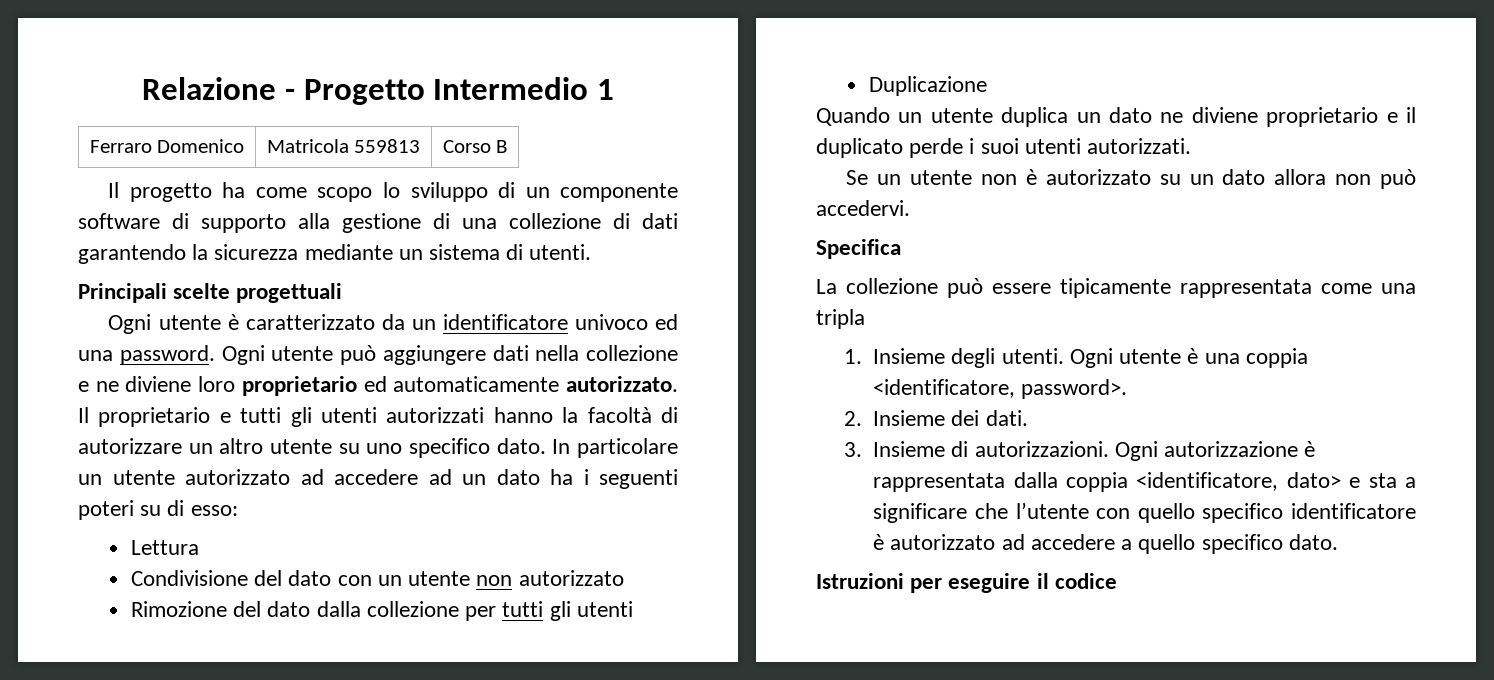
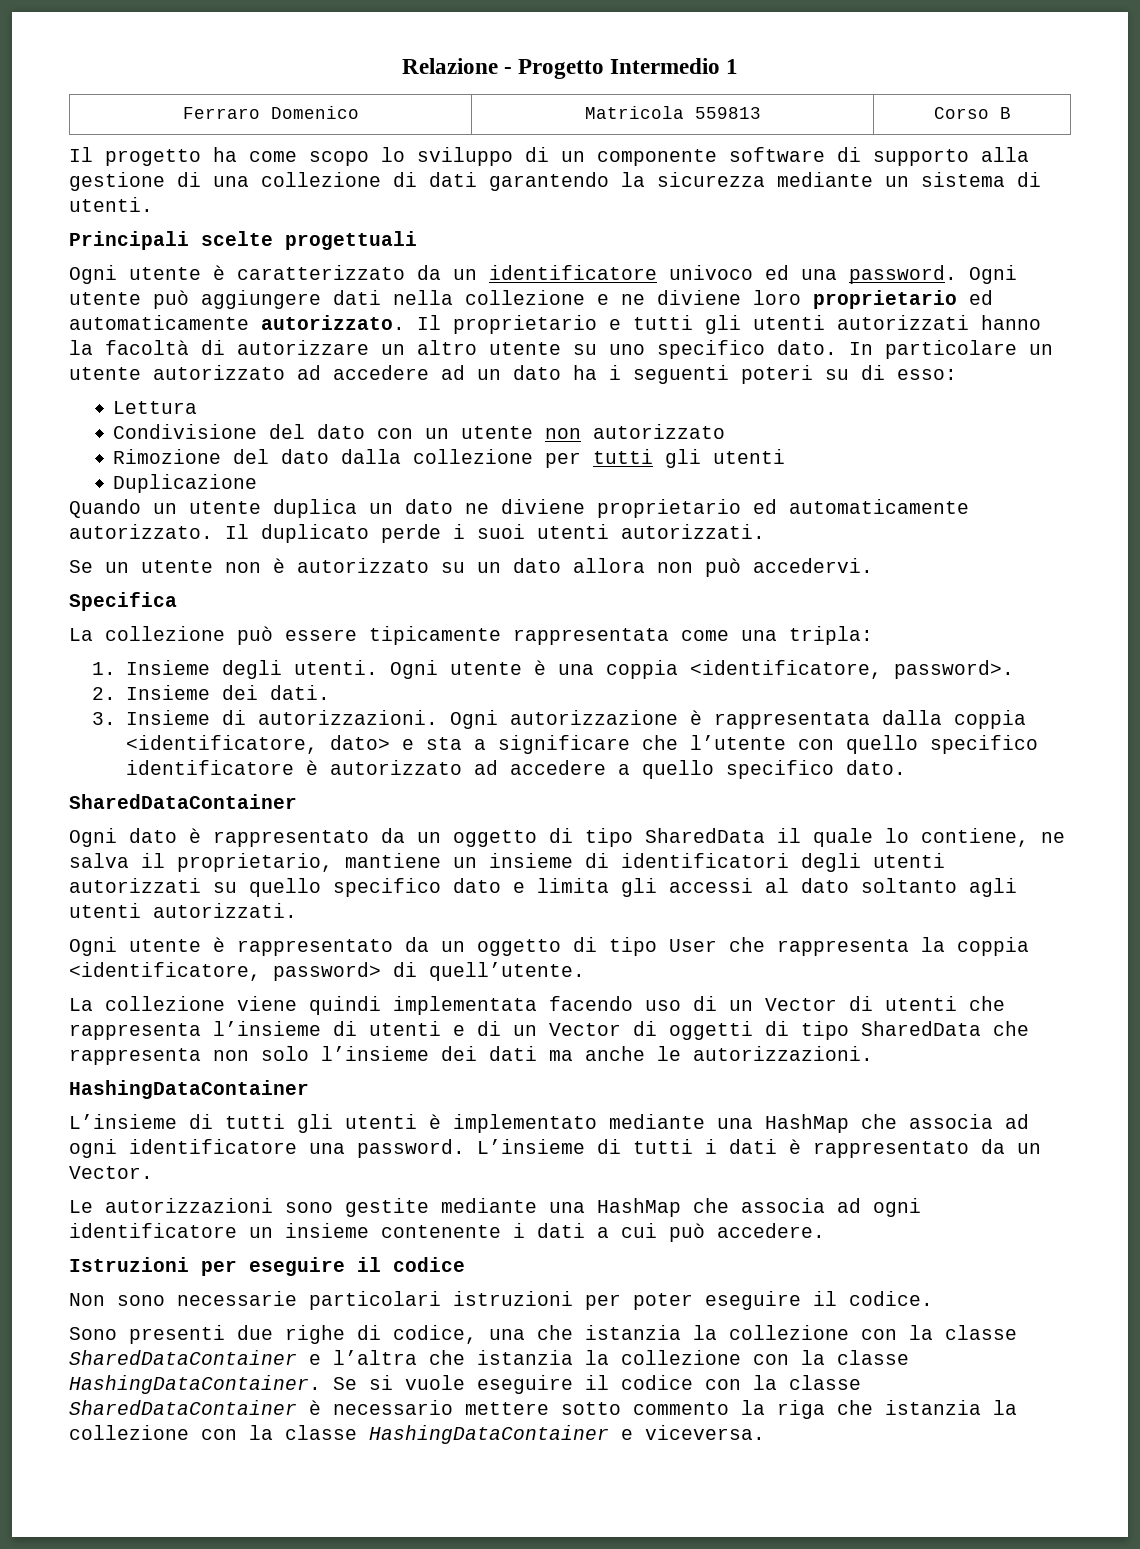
[1386,107,1416,123] e il -> [753,499,969,514] [69,524,249,539] ed automaticamente autorizzato. Il
[816,309,865,329] tripla -> [789,626,873,645] tripla:
(1338, 542) none -> [69,794,297,809] [69,828,1065,847] [69,853,945,872] [69,878,1017,897] [69,903,297,918] [69,937,1029,956] [69,962,585,981] [69,996,1005,1015] [69,1021,1029,1040] [69,1046,873,1065] [69,1080,309,1099] [69,1114,1029,1133] [69,1139,1041,1158] [69,1166,153,1179] [69,1198,921,1217] [69,1223,825,1242] // SharedDataContainer // Ogni dato è rappresentato da un oggetto di tipo SharedData il quale lo contiene, ne salva il proprietario, mantiene un insieme di identificatori degli utenti autorizzati su quello specifico dato e limita gli accessi al dato soltanto agli utenti autorizzati. // Ogni utente è rappresentato da un oggetto di tipo User che rappresenta la coppia <identificatore, password> di quell’utente. // La collezione viene quindi implementata facendo uso di un Vector di utenti che rappresenta l’insieme di utenti e di un Vector di oggetti di tipo SharedData che rappresenta non solo l’insieme dei dati ma anche le autorizzazioni. // HashingDataContainer // L’insieme di tutti gli utenti è implementato mediante una HashMap che associa ad ogni identificatore una password. L’insieme di tutti i dati è rappresentato da un Vector. // Le autorizzazioni sono gestite mediante una HashMap che associa ad ogni identificatore un insieme contenente i dati a cui può accedere.
(1117, 581) none -> [69,1291,933,1310] [69,1325,1017,1344] [69,1350,909,1365] [69,1375,861,1394] [69,1400,1017,1419] [69,1425,765,1444] // Non sono necessarie particolari istruzioni per poter eseguire il codice. // Sono presenti due righe di codice, una che istanzia la collezione con la classe SharedDataContainer e l’altra che istanzia la collezione con la classe HashingDataContainer. Se si vuole eseguire il codice con la classe SharedDataContainer è necessario mettere sotto commento la riga che istanzia la collezione con la classe HashingDataContainer e viceversa.

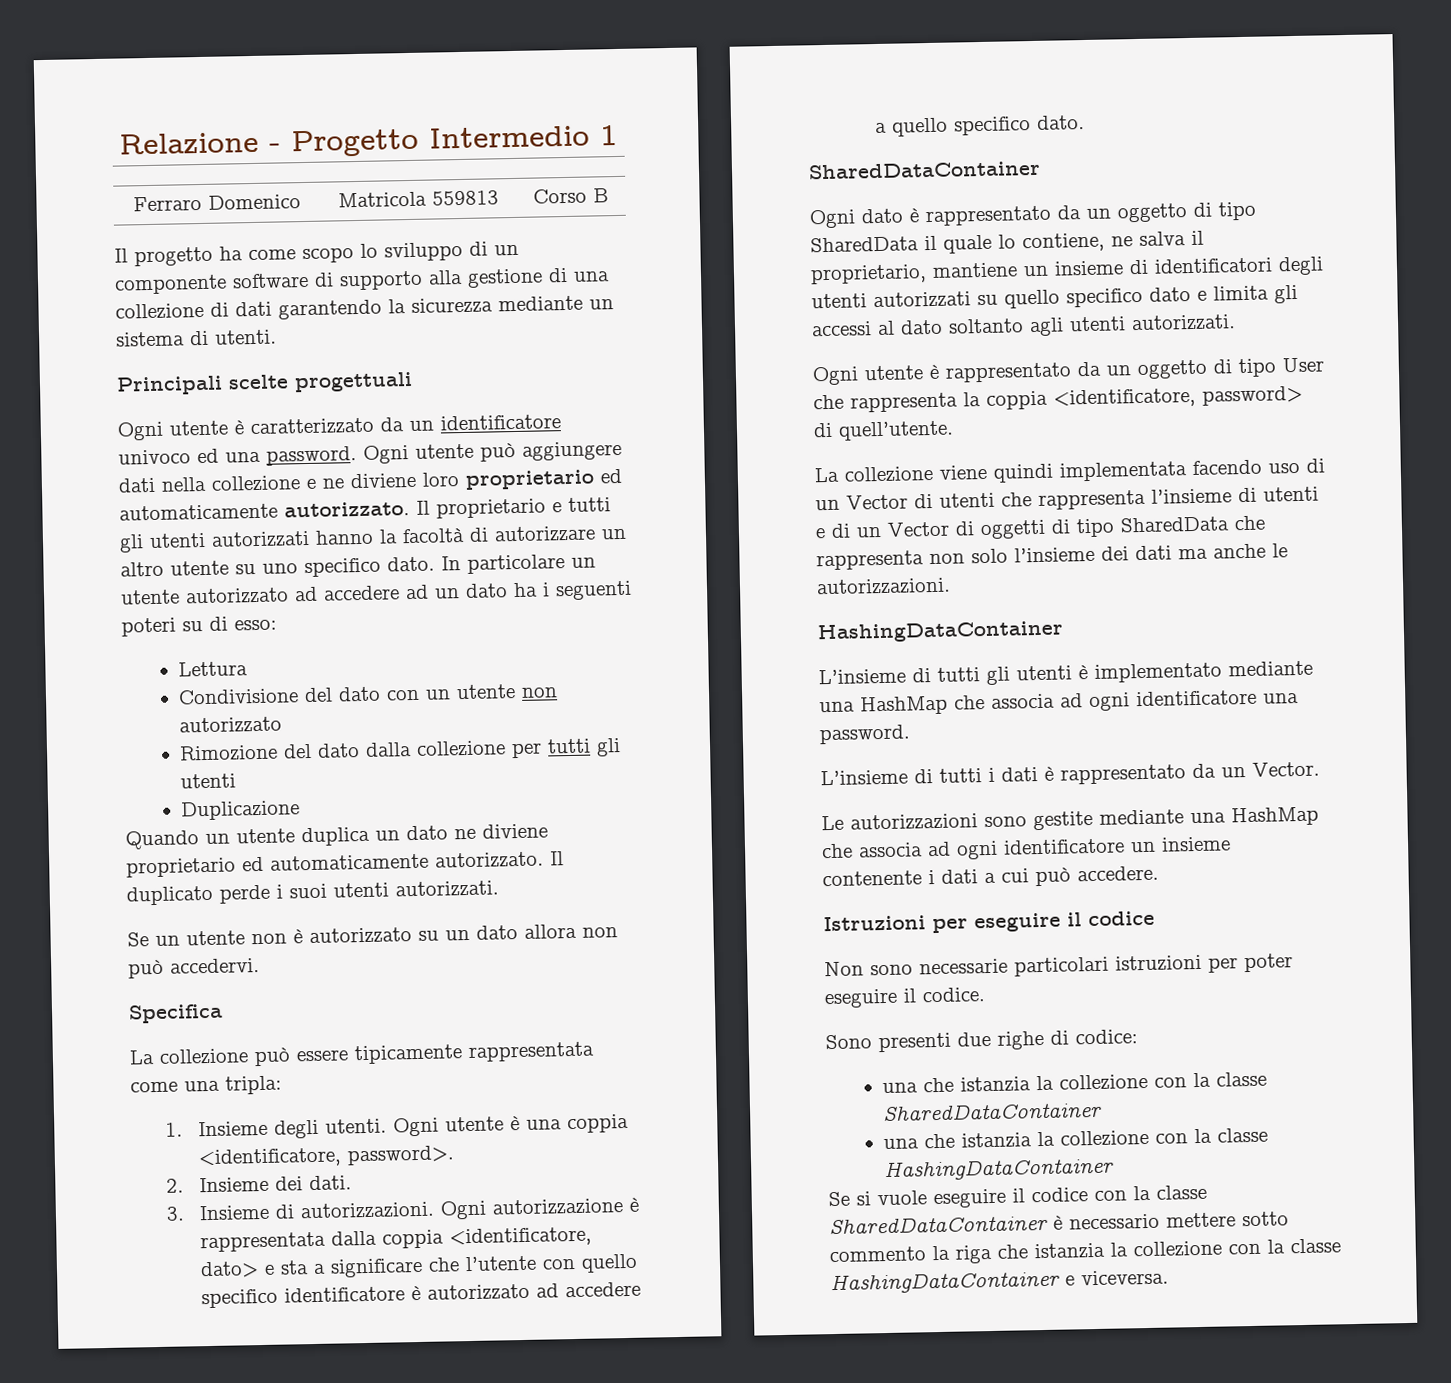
(465, 1148) none -> (911, 734) //
[393,1325,477,1344] codice, -> [1075,1029,1138,1045] codice: //
[309,1350,909,1365] [69,1375,321,1394] e l’altra che istanzia la collezione con la classe HashingDataContainer. -> [883,1127,1269,1150] [884,1157,1115,1182] // una che istanzia la collezione con la classe HashingDataContainer //

